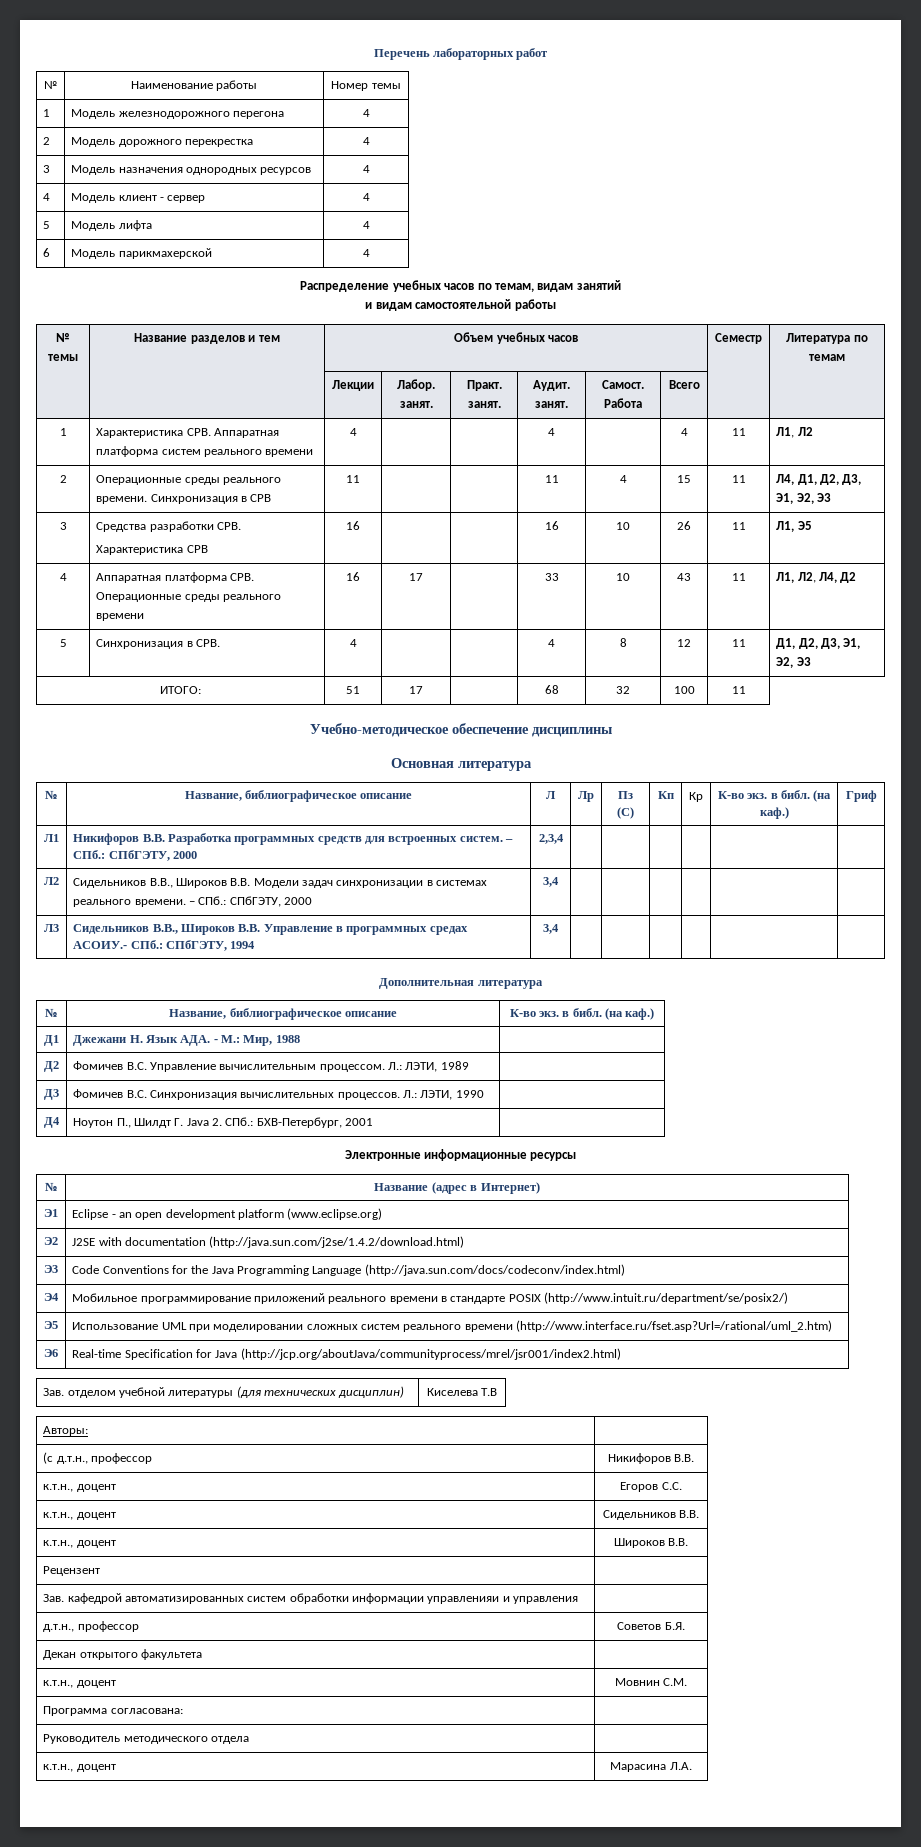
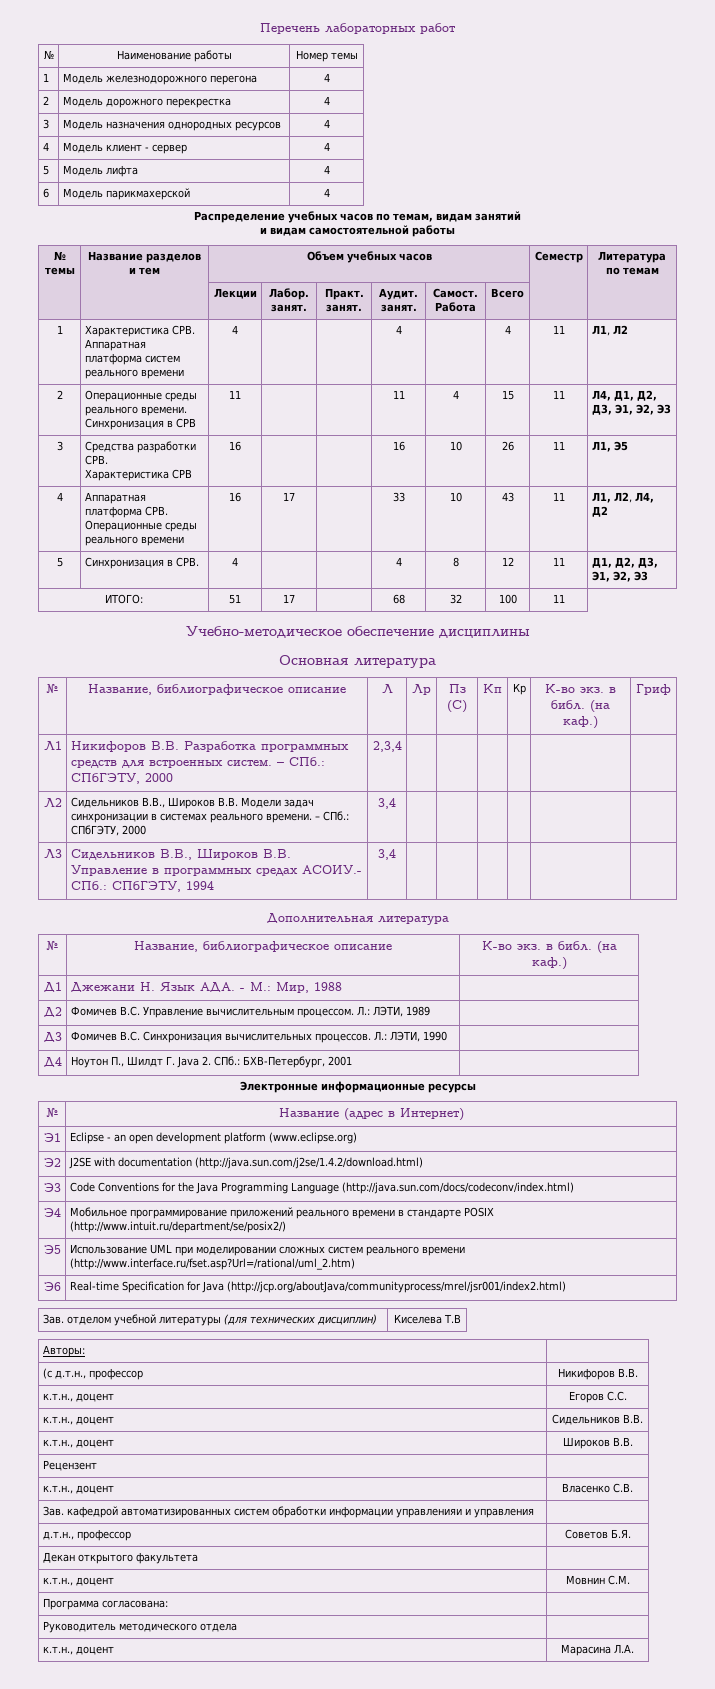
(101, 1571) none -> [42,1485,114,1494] [562,1483,633,1493] // к.т.н., доцент | Власенко С.В.

